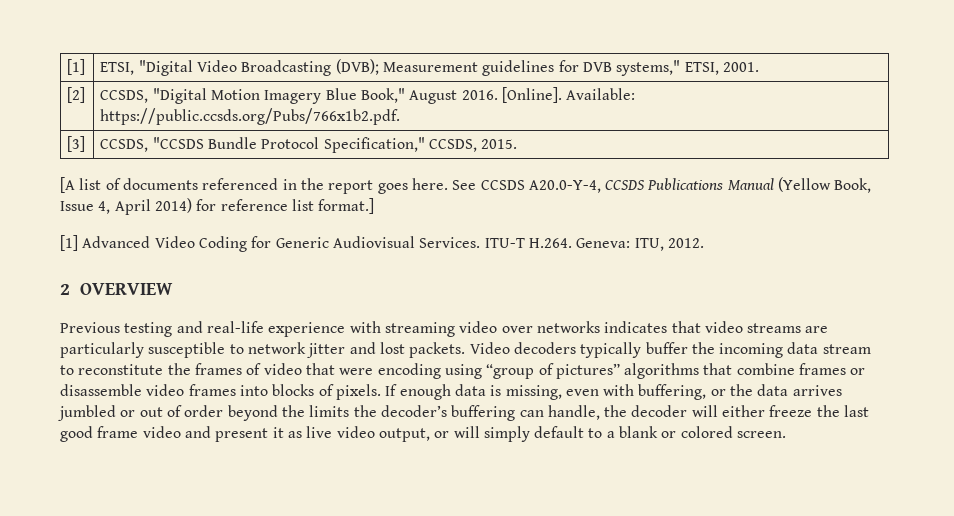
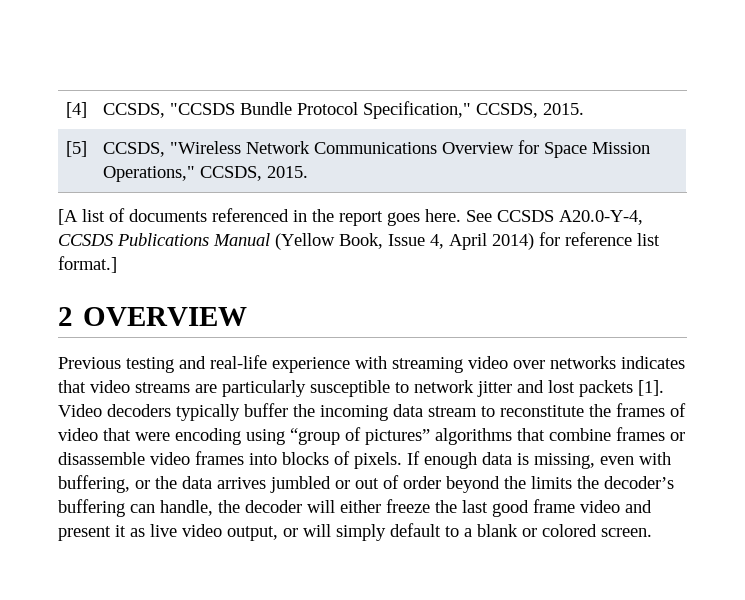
[67,59,86,75] [100,59,759,76] [67,87,86,103] [100,87,636,104] [100,108,401,125] [67,136,86,152] [1] | ETSI, "Digital Video Broadcasting (DVB); Measurement guidelines for DVB systems," ETSI, 2001. // [2] | CCSDS, "Digital Motion Imagery Blue Book," August 2016. [Online]. Available: https://public.ccsds.org/Pubs/766x1b2.pdf. // [3] -> [65,102,87,118] [4]
(518, 144) none -> [65,141,87,157] [102,140,650,158] [102,166,308,182] // [5] | CCSDS, "Wireless Network Communications Overview for Space Mission Operations," CCSDS, 2015.
[60,235,704,252] // [1] Advanced Video Coding for Generic Audiovisual Services. ITU-T H.264. Geneva: ITU, 2012. -> (117, 264) none
[409,342,466,358] packets. -> [579,380,664,397] packets [1].

